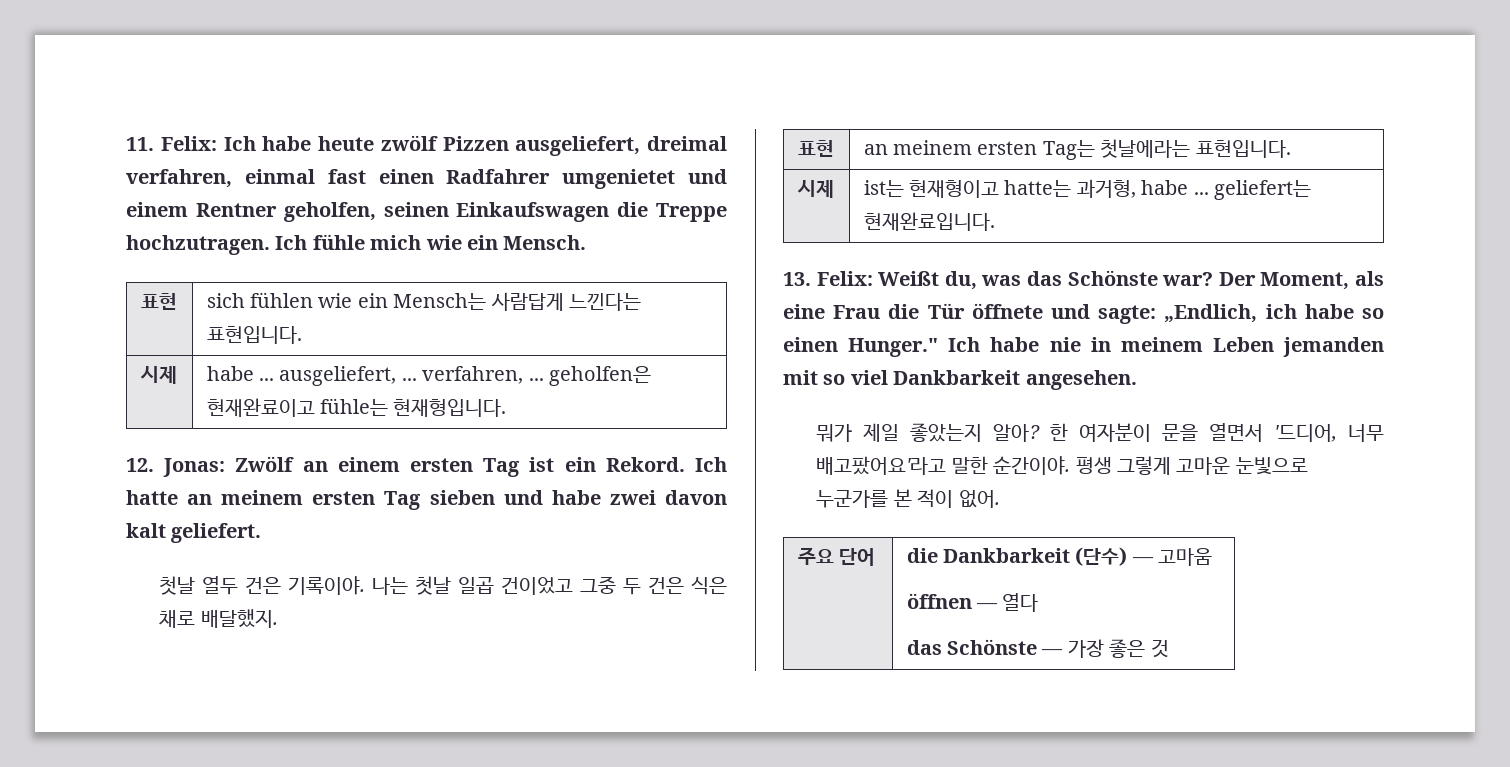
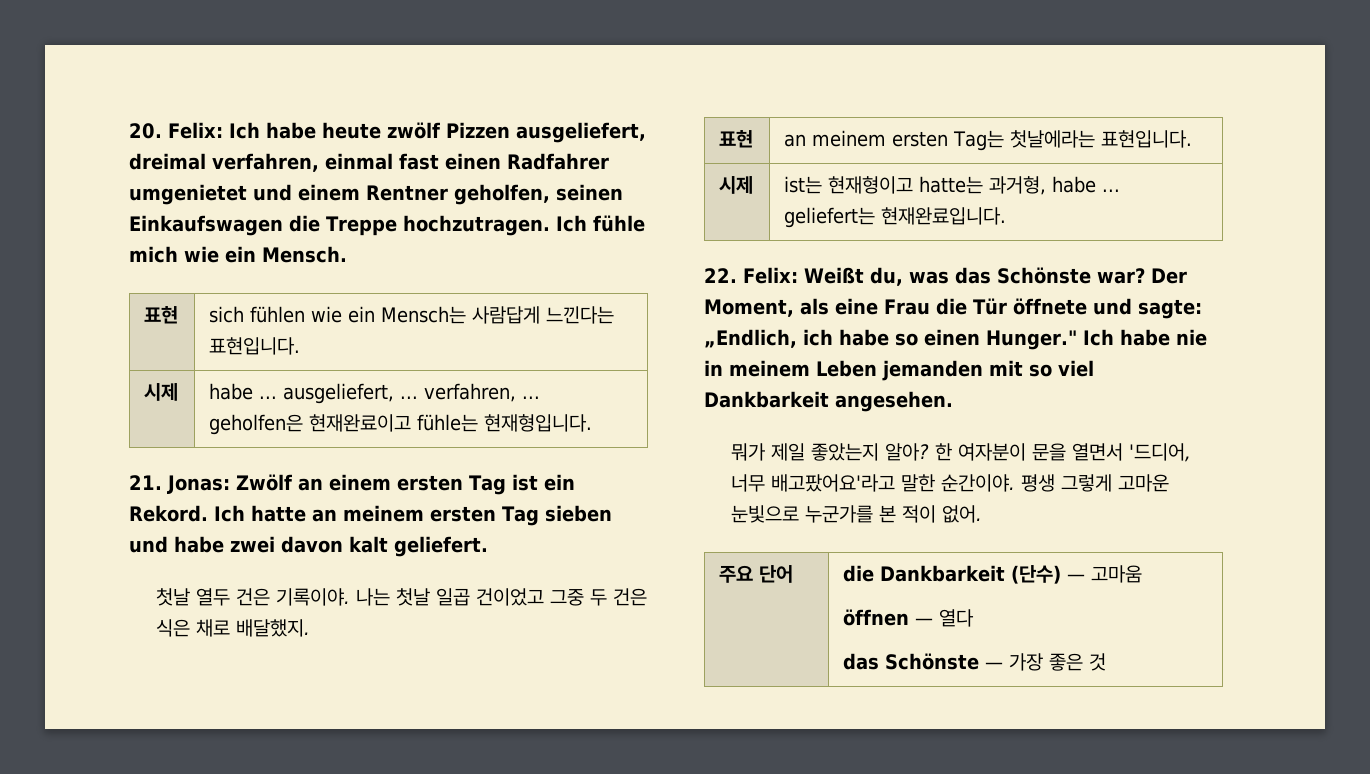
[126,137,154,151] 11. -> [129,123,162,139] 20.
[126,458,154,472] 12. -> [129,475,162,490] 21.
[783,272,811,286] 13. -> [704,268,737,283] 22.

